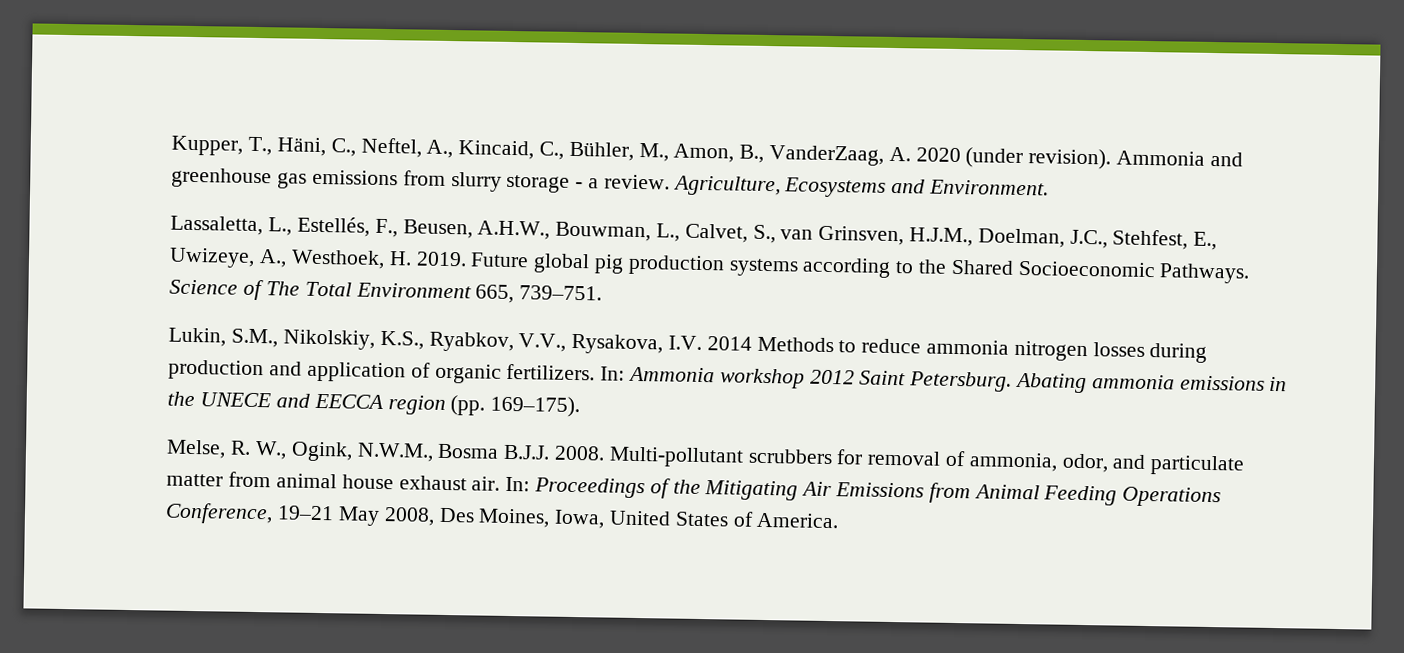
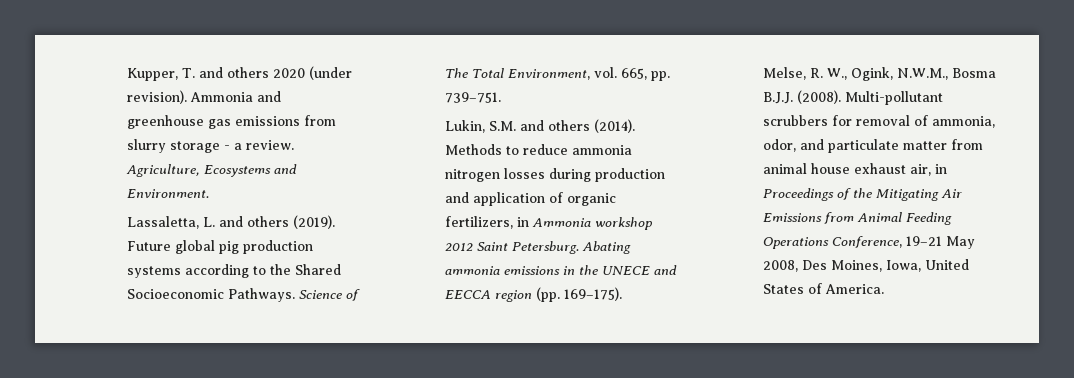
[248,136,911,166] T., Häni, C., Neftel, A., Kincaid, C., Bühler, M., Amon, B., VanderZaag, A. -> [182,67,270,78] T. and others
[268,216,1218,251] [169,247,467,269] L., Estellés, F., Beusen, A.H.W., Bouwman, L., Calvet, S., van Grinsven, H.J.M., Doelman, J.C., Stehfest, E., Uwizeye, A., Westhoek, H. 2019. -> [203,215,336,229] L. and others (2019).
[355,282,603,304] [168,327,752,355] Environment 665, 739–751. // Lukin, S.M., Nikolskiy, K.S., Ryabkov, V.V., Rysakova, I.V. 2014 -> [508,67,671,81] [445,92,502,103] [445,119,636,133] Environment, vol. 665, pp. 739–751. // Lukin, S.M. and others (2014).
[506,363,626,381] fertilizers. In: -> [445,216,530,229] fertilizers, in
[553,445,605,461] 2008. -> [797,90,842,104] (2008).
[471,476,531,492] air. In: -> [910,164,948,176] air, in

